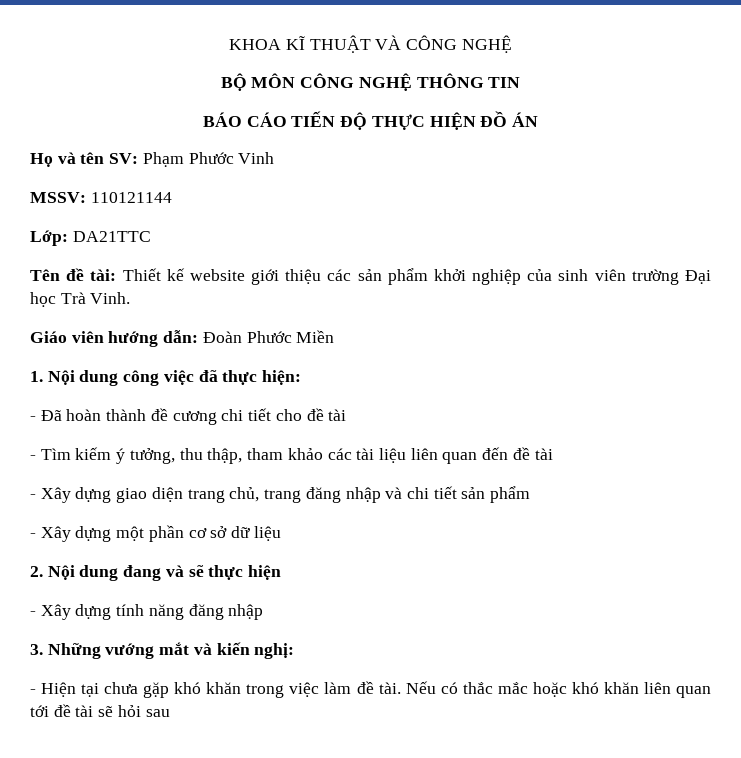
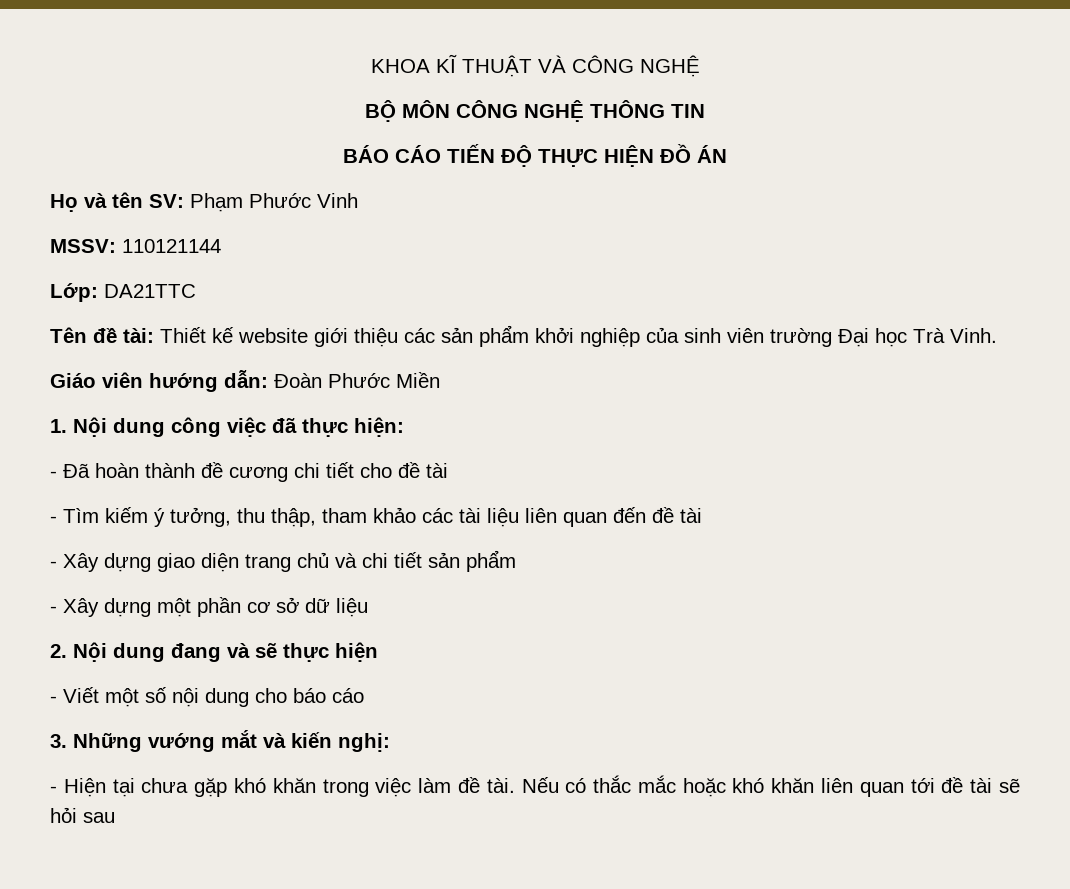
[229,487,381,503] chủ, trang đăng nhập -> [297,552,329,568] chủ
[40,604,264,620] Xây dựng tính năng đăng nhập -> [63,687,364,707] Viết một số nội dung cho báo cáo

